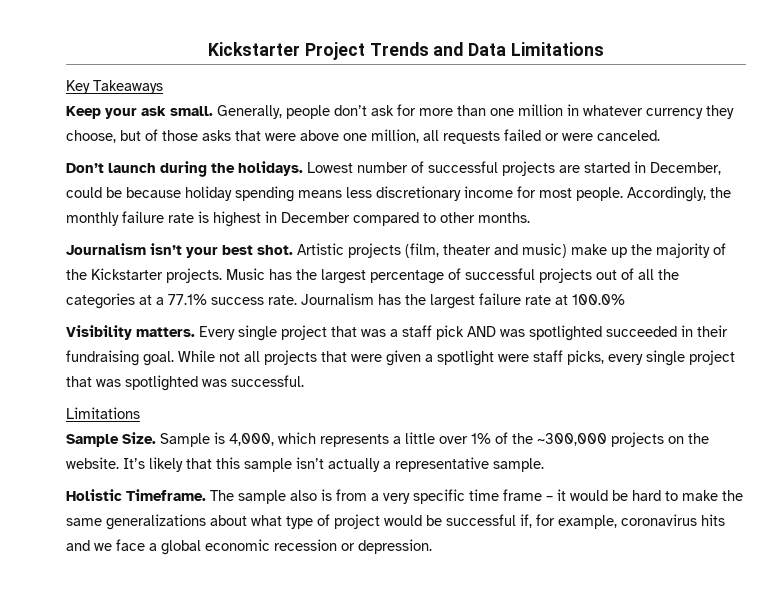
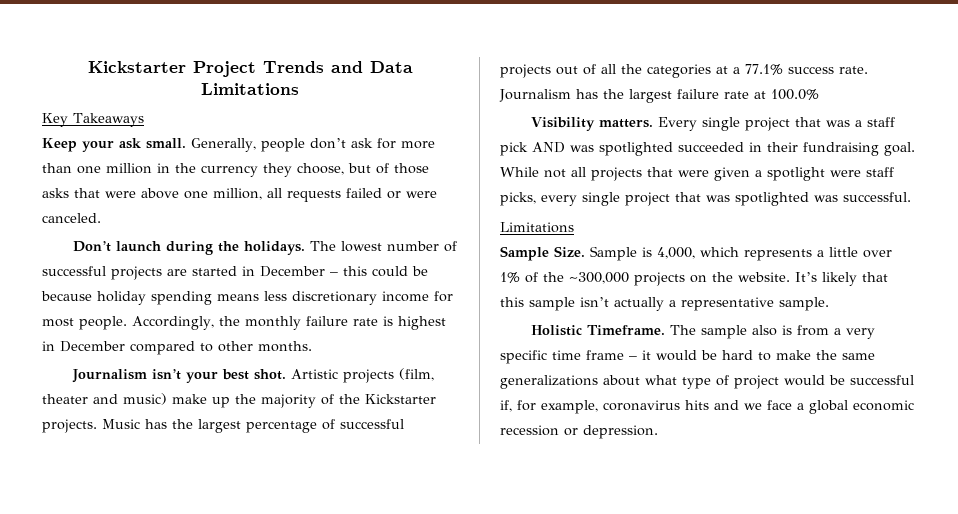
[583,105,643,116] whatever -> [175,163,196,173] the
[307,162,353,173] Lowest -> [310,241,383,252] The lowest
[650,162,721,175] December, -> [260,266,367,277] December – this

